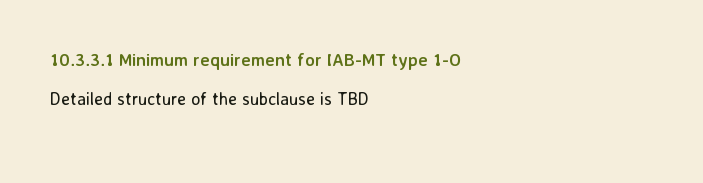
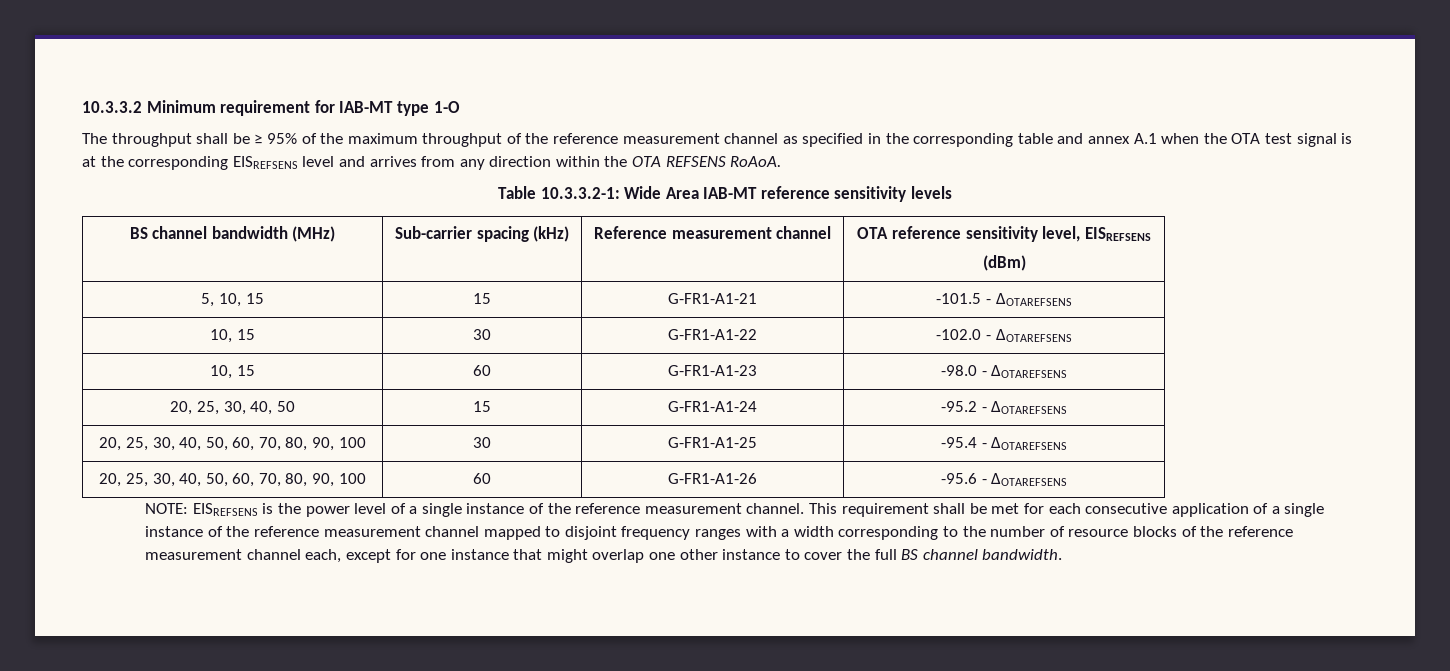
[50,54,114,66] 10.3.3.1 -> [82,101,142,113] 10.3.3.2
[50,92,369,105] Detailed structure of the subclause is TBD -> [82,133,1353,147] [82,156,782,170] [497,186,953,202] [129,226,336,242] [394,226,570,242] [593,226,832,239] [857,226,1151,242] [982,255,1026,271] [201,293,264,307] [473,293,491,304] [668,293,757,304] [936,293,1072,306] [210,329,255,343] [473,329,491,340] [668,329,757,340] [936,329,1072,342] [210,365,255,379] [473,365,491,376] [668,365,757,376] [940,365,1068,378] [170,401,295,415] [473,401,491,412] [668,401,757,412] [940,401,1068,414] [99,437,366,451] [473,437,491,448] [668,437,757,448] [940,437,1068,450] [99,473,366,487] [473,473,491,484] [668,473,757,484] [940,473,1068,486] [145,503,1325,517] [145,526,1293,540] [145,549,1063,563] The throughput shall be ≥ 95% of the maximum throughput of the reference measurement channel as specified in the corresponding table and annex A.1 when the OTA test signal is at the corresponding EISREFSENS level and arrives from any direction within the OTA REFSENS RoAoA. // Table 10.3.3.2-1: Wide Area IAB-MT reference sensitivity levels // BS channel bandwidth (MHz) | Sub-carrier spacing (kHz) | Reference measurement channel | OTA reference sensitivity level, EISREFSENS // (dBm) // 5, 10, 15 | 15 | G-FR1-A1-21 | -101.5 - ΔOTAREFSENS // 10, 15 | 30 | G-FR1-A1-22 | -102.0 - ΔOTAREFSENS // 10, 15 | 60 | G-FR1-A1-23 | -98.0 - ΔOTAREFSENS // 20, 25, 30, 40, 50 | 15 | G-FR1-A1-24 | -95.2 - ΔOTAREFSENS // 20, 25, 30, 40, 50, 60, 70, 80, 90, 100 | 30 | G-FR1-A1-25 | -95.4 - ΔOTAREFSENS // 20, 25, 30, 40, 50, 60, 70, 80, 90, 100 | 60 | G-FR1-A1-26 | -95.6 - ΔOTAREFSENS // NOTE: EISREFSENS is the power level of a single instance of the reference measurement channel. This requirement shall be met for each consecutive application of a single instance of the reference measurement channel mapped to disjoint frequency ranges with a width corresponding to the number of resource blocks of the reference measurement channel each, except for one instance that might overlap one other instance to cover the full BS channel bandwidth.

